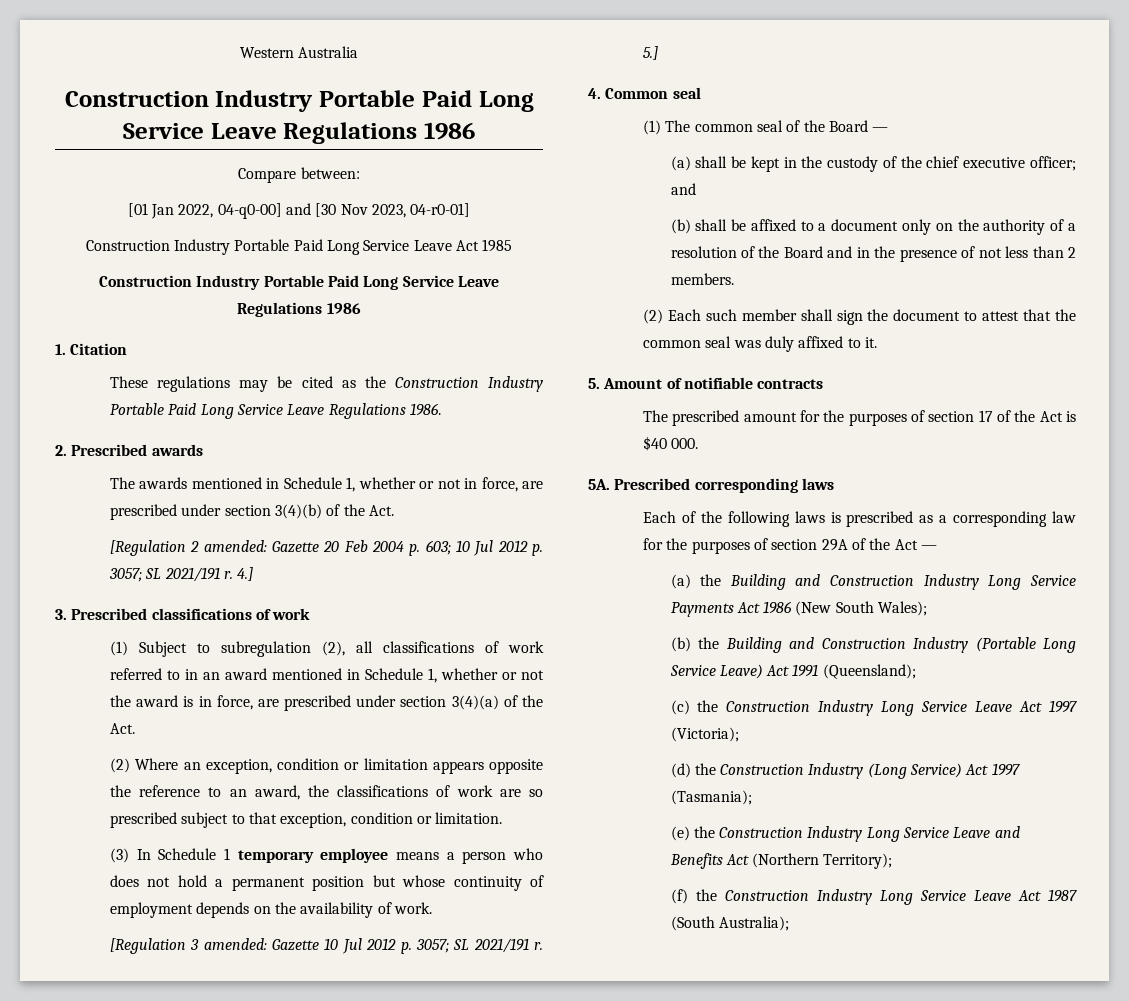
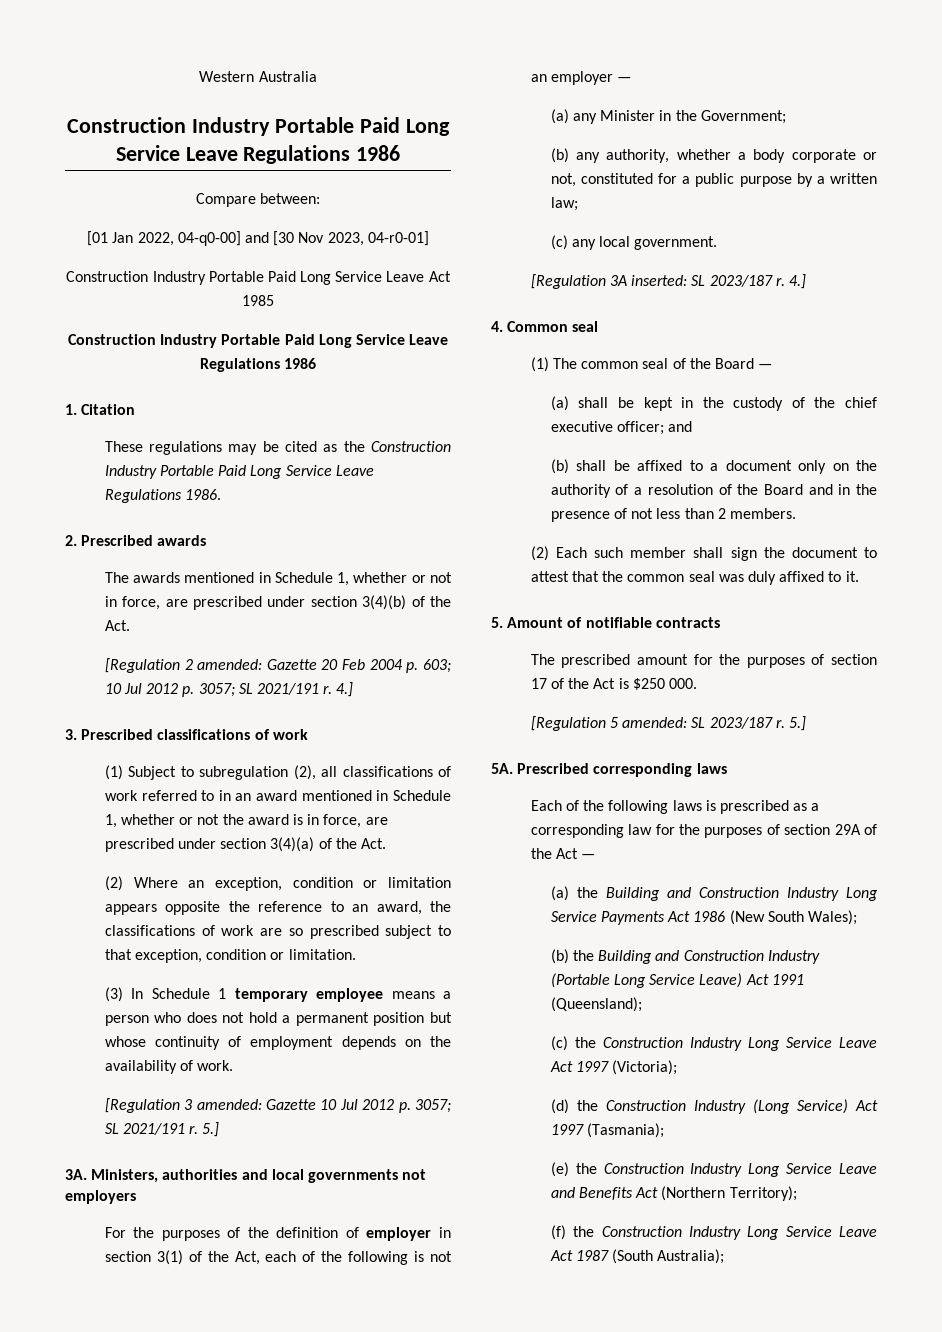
(659, 53) none -> [65,1169,427,1183] [65,1190,136,1204] [104,1227,451,1241] [104,1250,452,1265] [530,71,632,85] [550,109,786,124] [550,148,877,163] [550,173,877,187] [550,197,578,211] [550,235,718,250] [530,274,806,289] // 3A. Ministers, authorities and local governments not employers // For the purposes of the definition of employer in section 3(1) of the Act, each of the following is not an employer — // (a) any Minister in the Government; // (b) any authority, whether a body corporate or not, constituted for a public purpose by a written law; // (c) any local government. // [Regulation 3A inserted: SL 2023/187 r. 4.]
[643,436,668,451] $40 -> [632,678,665,690] $250
(699, 443) none -> [530,716,806,731] // [Regulation 5 amended: SL 2023/187 r. 5.]

